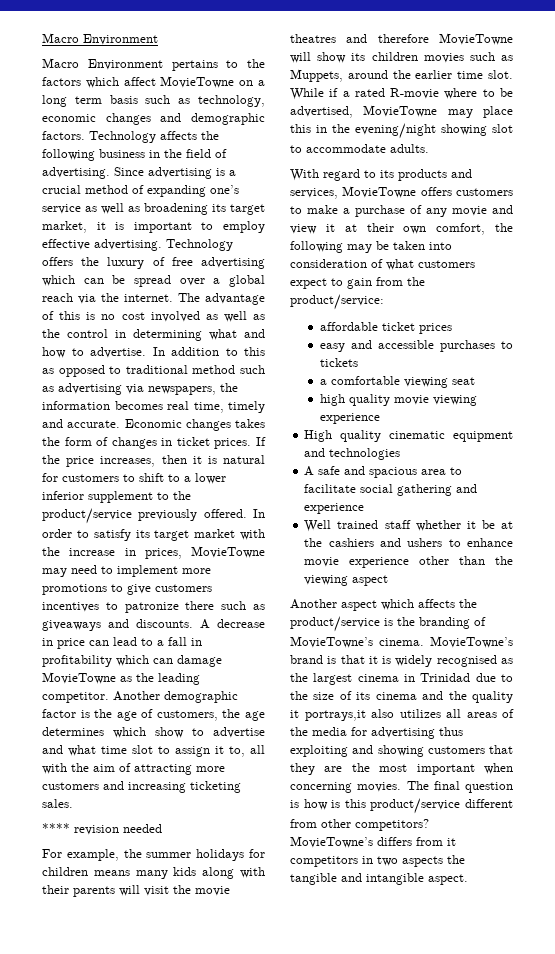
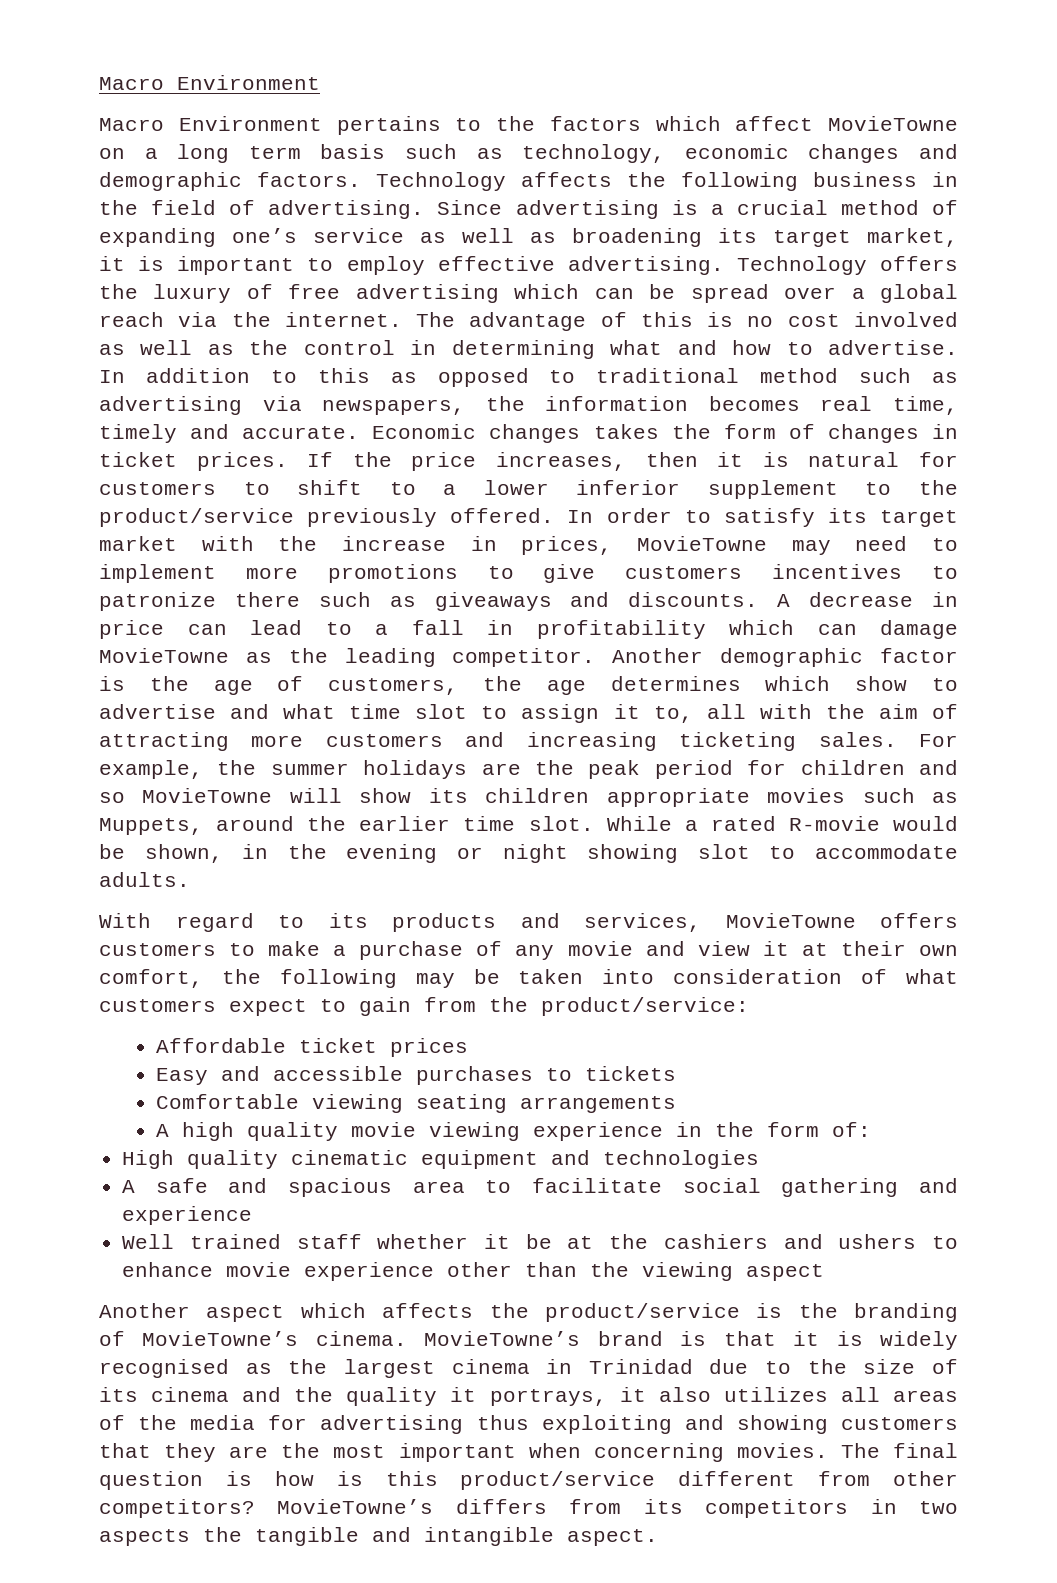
[42,823,162,835] // **** revision needed // -> (897, 739) none
[249,849,265,858] [42,867,265,879] [42,885,230,897] [290,34,429,43] for children means many kids along with their parents will visit the movie theatres and therefore -> [481,760,958,779] [99,792,125,803] are the peak period for children and so
(418, 56) none -> [606,788,750,807] appropriate
[329,88,339,97] if -> (672, 823) none
[444,88,513,99] [290,105,513,118] [290,123,436,139] where to be advertised, MovieTowne may place this in the evening/night -> [893,816,959,831] [99,844,568,863] would be shown, in the evening or night
[319,322,378,331] affordable -> [155,1038,286,1053] Affordable
[319,343,345,352] easy -> [155,1068,208,1085] Easy
[319,376,475,388] a comfortable viewing seat // -> [155,1094,676,1113] [155,1124,169,1137] Comfortable viewing seating arrangements // A
(380, 418) none -> [675,1122,871,1137] in the form of:
[304,710,366,721] portrays,it -> [489,1387,646,1406] portrays, it
[447,838,456,846] it -> [643,1499,683,1514] its

